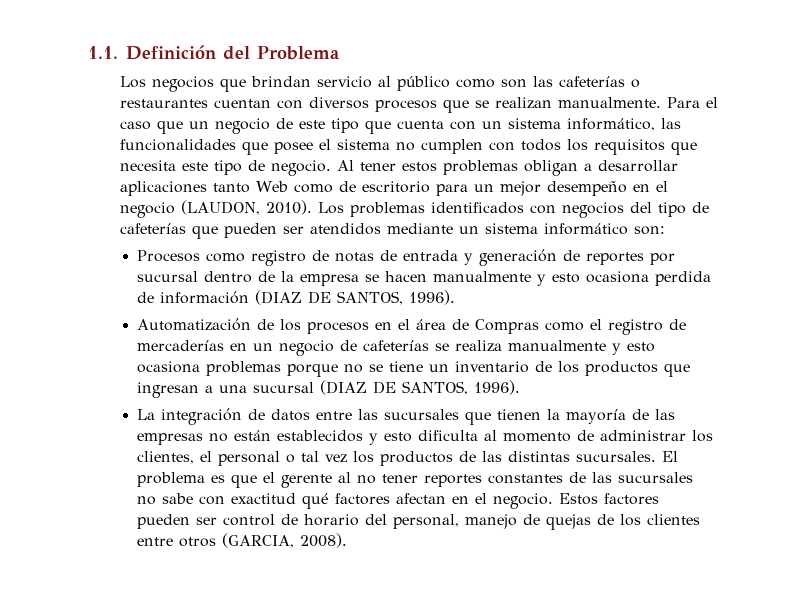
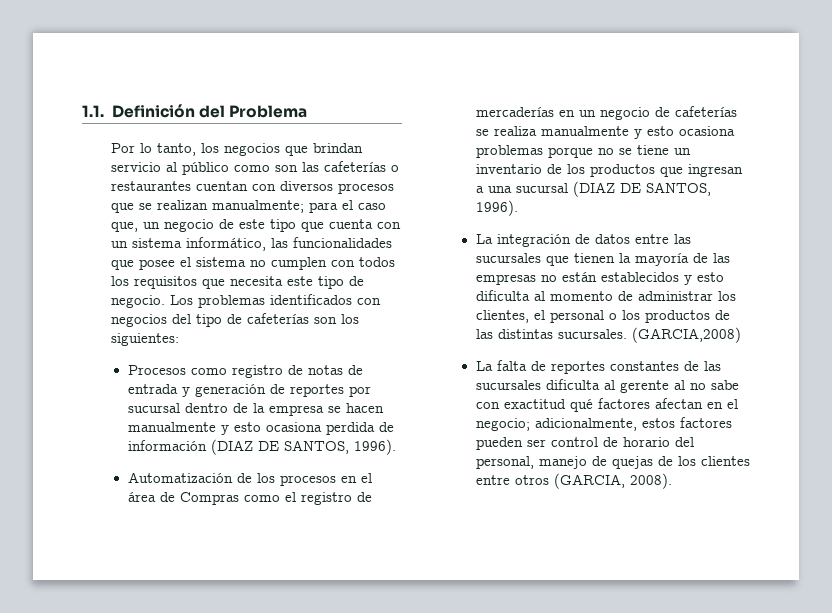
[119,76,146,88] Los -> [111,143,220,156] Por lo tanto, los
[557,97,700,108] manualmente. Para -> [212,200,339,213] manualmente; para
[156,120,183,134] que -> [111,222,139,232] que,
[336,160,678,176] [119,181,668,196] [119,200,312,218] Al tener estos problemas obligan a desarrollar aplicaciones tanto Web como de escritorio para un mejor desempeño en el negocio (LAUDON, 2010). -> (166, 301) none
[191,223,665,239] que pueden ser atendidos mediante un sistema informático son: -> [314,314,360,324] [111,333,180,346] son los siguientes:
[301,451,348,463] tal vez -> (617, 316) none
[662,451,679,462] [137,472,419,488] El problema es que el gerente al no tener -> [631,327,741,343] [475,360,546,371] (GARCIA,2008) // La falta de
(694, 477) none -> [545,379,685,393] dificulta al gerente al
[493,493,599,509] negocio. Estos -> [475,418,675,431] negocio; adicionalmente, estos

